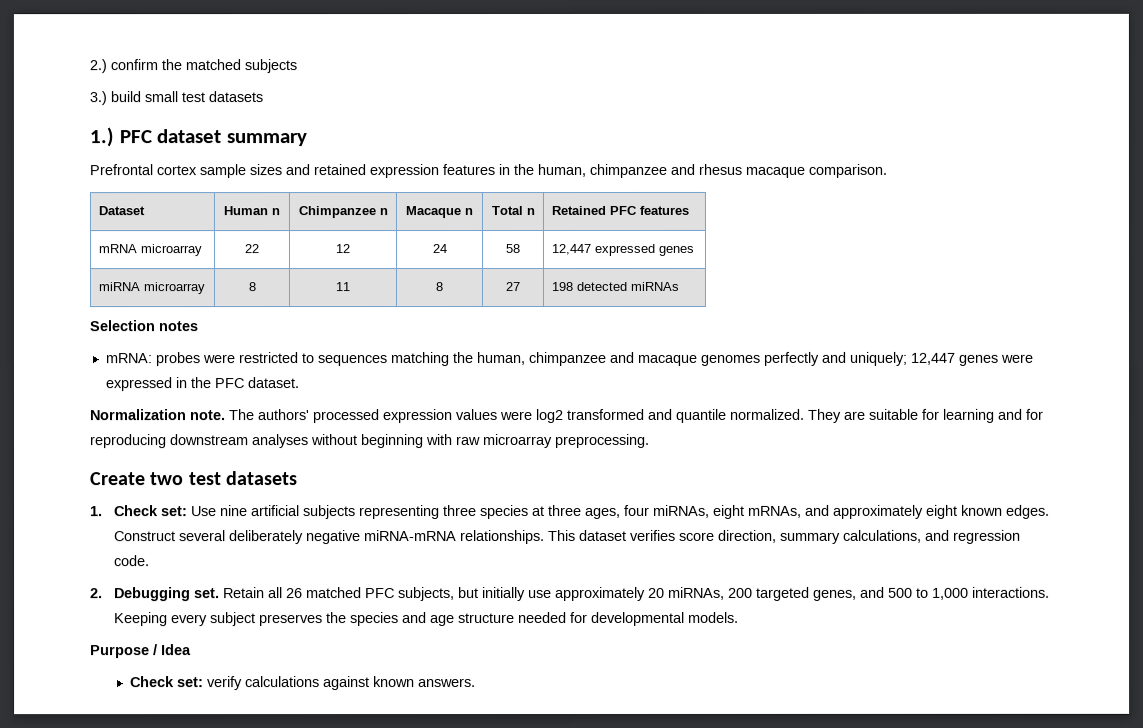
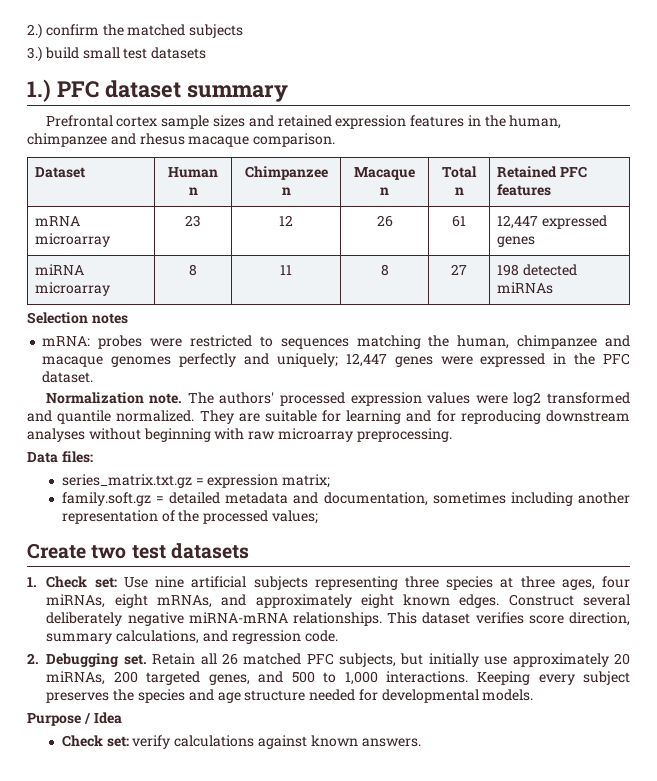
[244,244,259,254] 22 -> [185,215,201,227] 23
[431,244,447,254] [505,244,520,254] 24 | 58 -> [376,215,393,227] [452,215,466,227] 26 | 61
(650, 441) none -> [27,451,93,463] [61,474,331,488] [61,492,630,506] [61,510,318,524] // Data files: // series_matrix.txt.gz = expression matrix; // family.soft.gz = detailed metadata and documentation, sometimes including another representation of the processed values;

